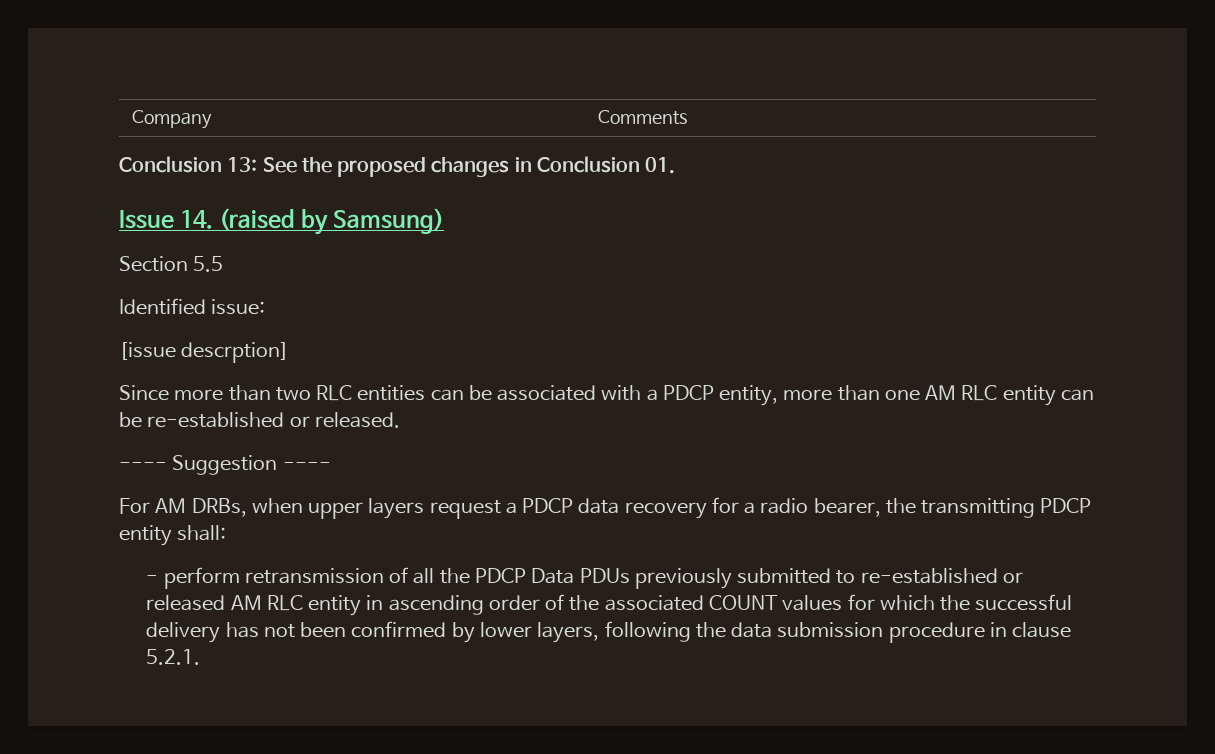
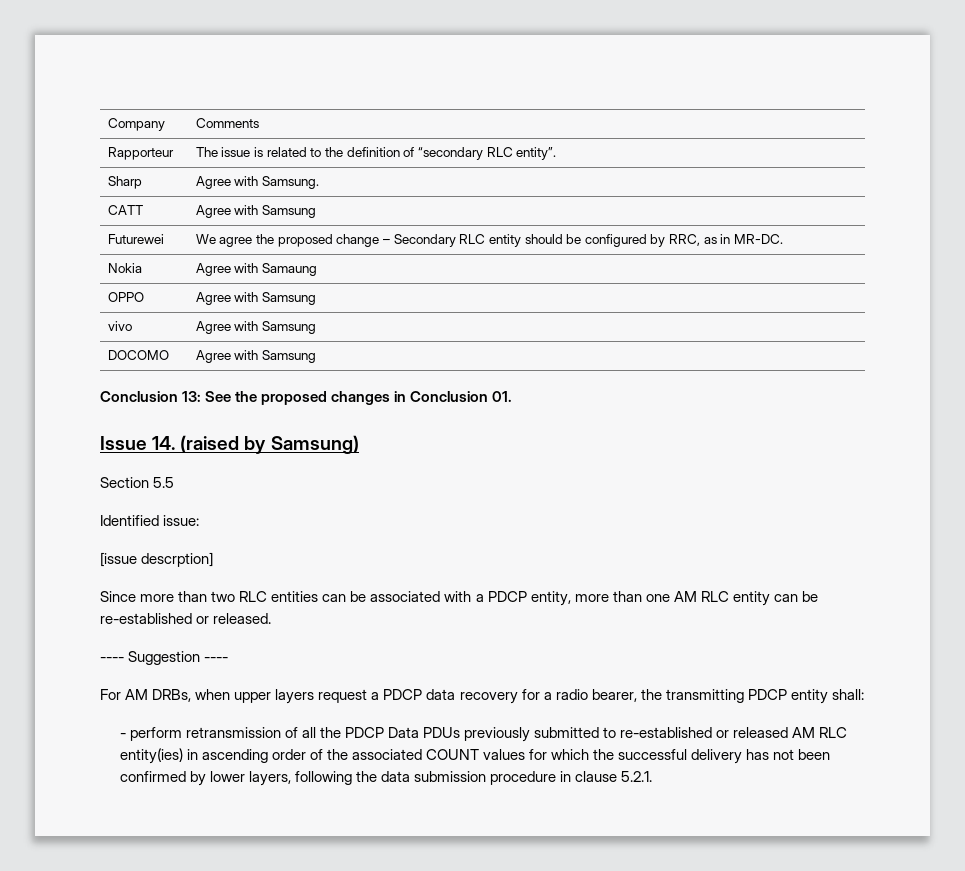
(689, 117) none -> [107,147,174,160] [195,147,557,160] [107,176,142,189] [195,176,320,189] [107,205,143,215] [195,205,317,218] [107,234,164,244] [195,234,784,247] [107,263,142,273] [195,263,318,276] [107,292,144,302] [195,292,317,305] [107,321,132,331] [195,321,317,334] [107,350,169,360] [195,350,317,363] // Rapporteur | The issue is related to the definition of “secondary RLC entity”. // Sharp | Agree with Samsung. // CATT | Agree with Samsung // Futurewei | We agree the proposed change – Secondary RLC entity should be configured by RRC, as in MR-DC. // Nokia | Agree with Samaung // OPPO | Agree with Samsung // vivo | Agree with Samsung // DOCOMO | Agree with Samsung
[308,595,362,616] entity -> [119,748,183,764] entity(ies)

